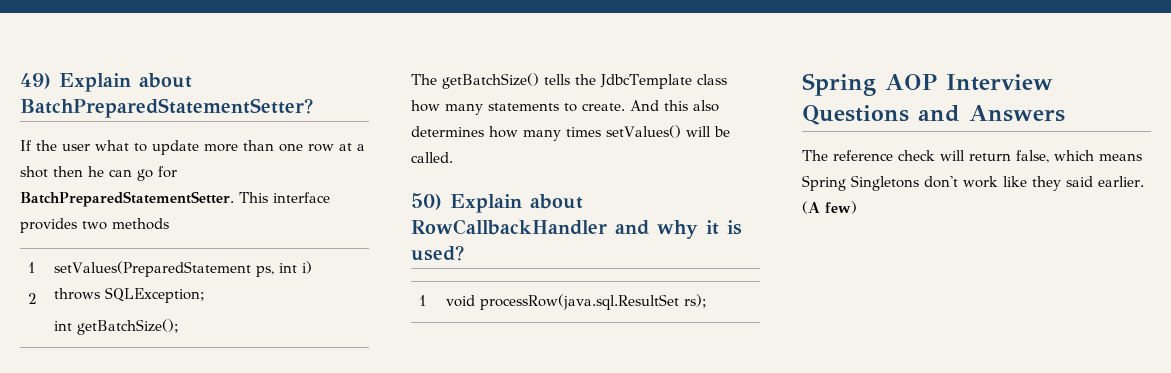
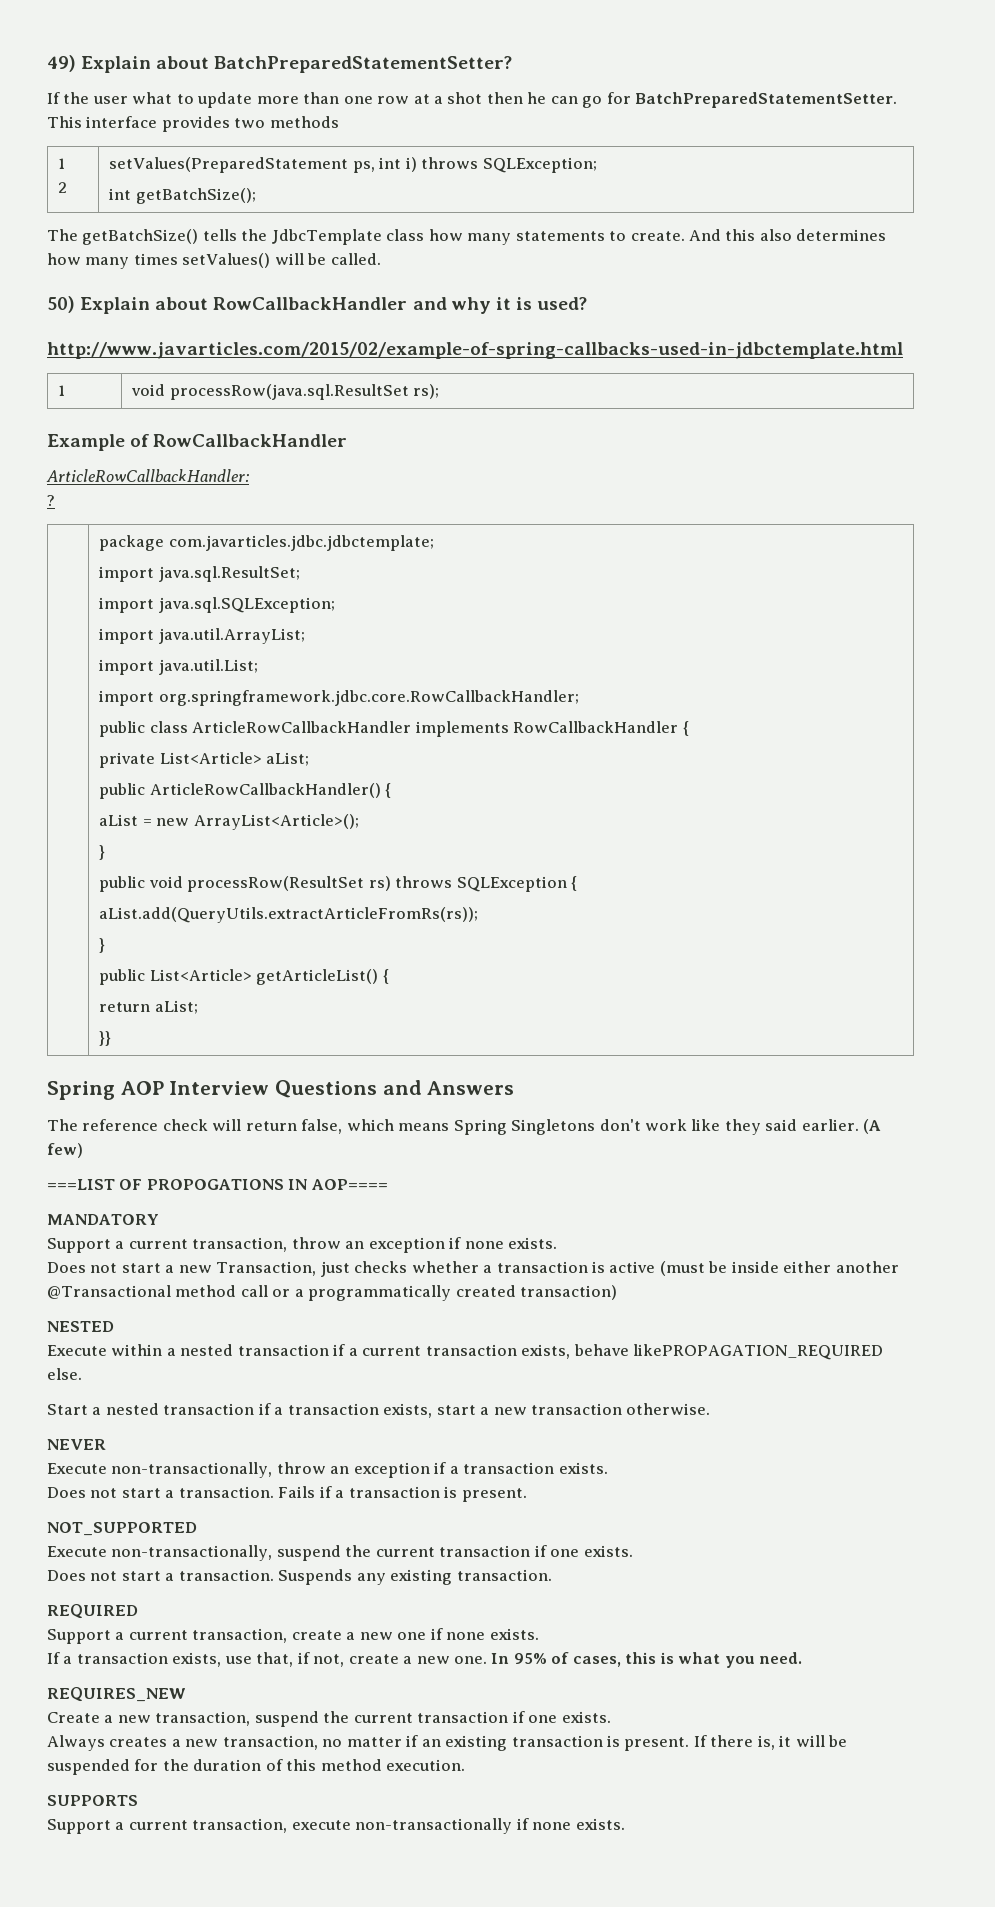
(464, 253) none -> [47,342,903,359] // http://www.javarticles.com/2015/02/example-of-spring-callbacks-used-in-jdbctemplate.html
(708, 301) none -> [47,434,348,451] [46,469,249,482] [47,495,55,506] [99,535,434,551] [99,566,300,582] [99,597,335,613] [99,628,305,644] [99,659,258,675] [99,690,579,706] [99,721,689,737] [99,752,310,768] [99,783,392,799] [99,814,359,830] [99,845,106,860] [99,876,578,892] [99,907,479,923] [99,938,106,953] [99,969,389,985] [99,1000,198,1014] [99,1031,112,1046] // Example of RowCallbackHandler // ArticleRowCallbackHandler: // ? // | package com.javarticles.jdbc.jdbctemplate; // import java.sql.ResultSet; // import java.sql.SQLException; // import java.util.ArrayList; // import java.util.List; // import org.springframework.jdbc.core.RowCallbackHandler; // public class ArticleRowCallbackHandler implements RowCallbackHandler { // private List<Article> aList; // public ArticleRowCallbackHandler() { // aList = new ArrayList<Article>(); // } // public void processRow(ResultSet rs) throws SQLException { // aList.add(QueryUtils.extractArticleFromRs(rs)); // } // public List<Article> getArticleList() { // return aList; // }}
(857, 207) none -> [47,1179,388,1190] [47,1214,159,1225] [47,1237,558,1253] [47,1261,899,1277] [47,1285,618,1301] [47,1321,114,1332] [47,1344,884,1360] [47,1368,82,1380] [47,1403,711,1418] [47,1439,106,1450] [47,1462,608,1478] [47,1486,527,1502] [47,1522,197,1536] [47,1545,633,1561] [47,1569,552,1585] [47,1604,138,1619] [47,1628,539,1644] [47,1652,803,1668] [47,1687,186,1702] [47,1711,611,1727] [47,1735,848,1751] [47,1759,466,1775] [47,1795,138,1806] [47,1818,625,1834] // ===LIST OF PROPOGATIONS IN AOP==== // MANDATORY // Support a current transaction, throw an exception if none exists. // Does not start a new Transaction, just checks whether a transaction is active (must be inside either another @Transactional method call or a programmatically created transaction) // NESTED // Execute within a nested transaction if a current transaction exists, behave likePROPAGATION_REQUIRED else. // Start a nested transaction if a transaction exists, start a new transaction otherwise. // NEVER // Execute non-transactionally, throw an exception if a transaction exists. // Does not start a transaction. Fails if a transaction is present. // NOT_SUPPORTED // Execute non-transactionally, suspend the current transaction if one exists. // Does not start a transaction. Suspends any existing transaction. // REQUIRED // Support a current transaction, create a new one if none exists. // If a transaction exists, use that, if not, create a new one. In 95% of cases, this is what you need. // REQUIRES_NEW // Create a new transaction, suspend the current transaction if one exists. // Always creates a new transaction, no matter if an existing transaction is present. If there is, it will be suspended for the duration of this method execution. // SUPPORTS // Support a current transaction, execute non-transactionally if none exists.

